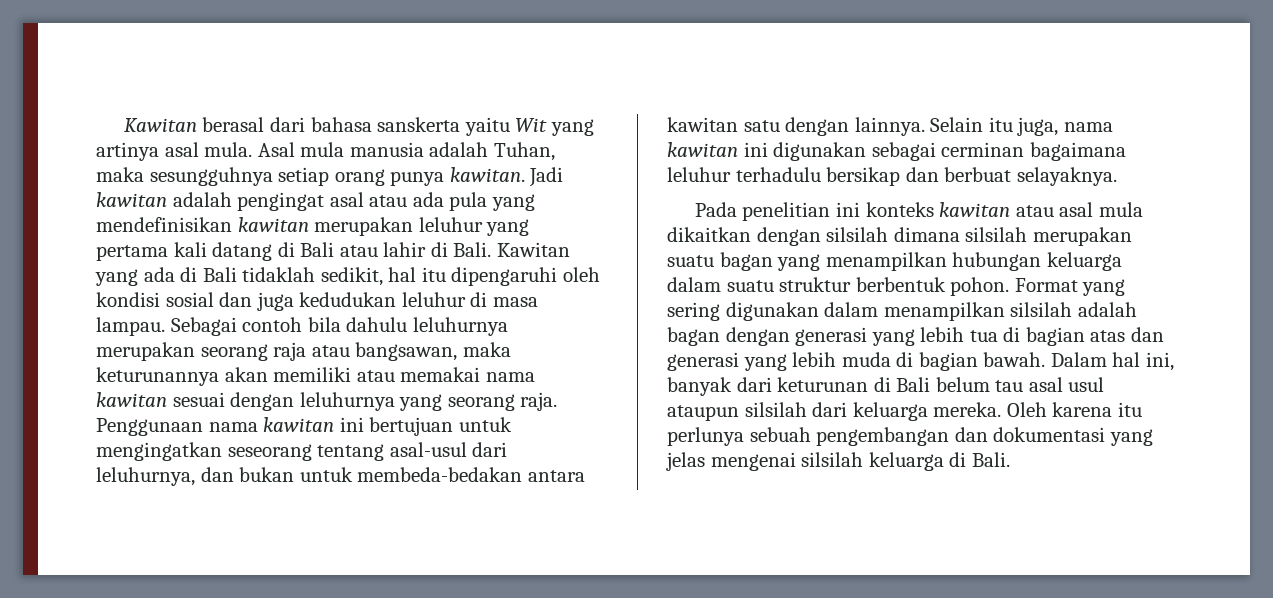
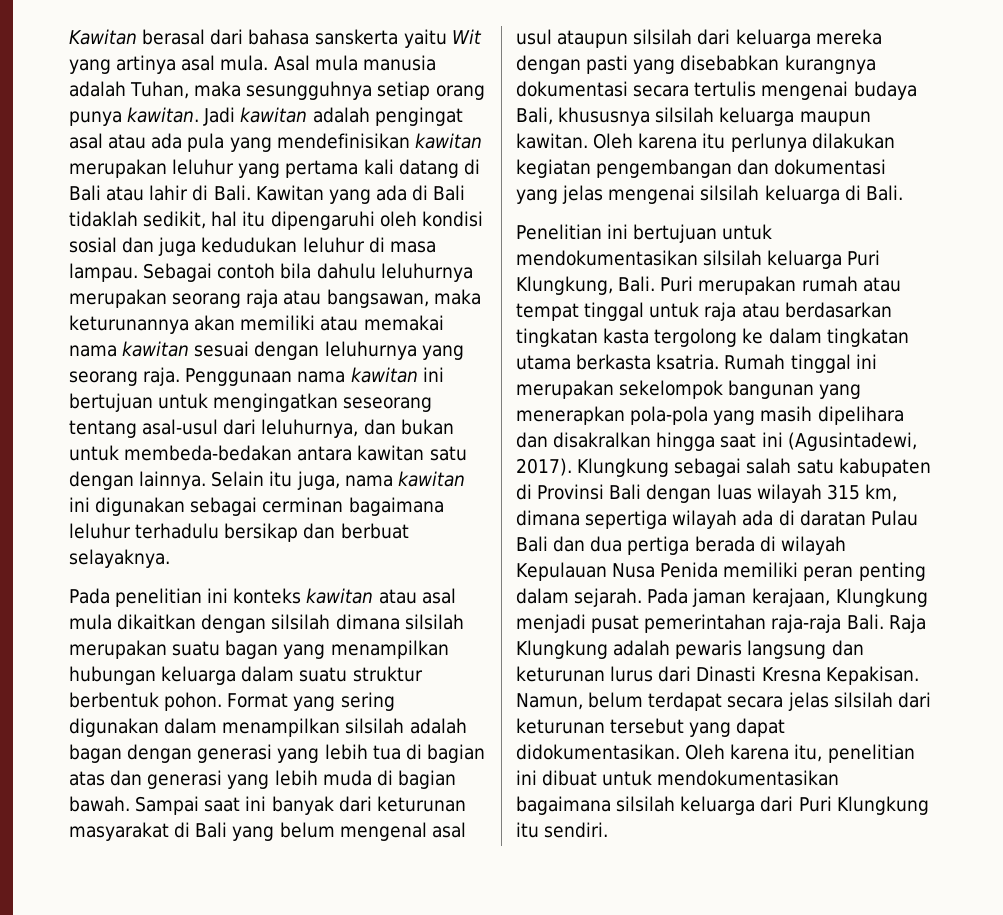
[1050,352,1174,371] Dalam hal ini, -> [135,796,267,815] Sampai saat ini
[873,377,1024,392] di Bali belum tau -> [69,822,427,841] masyarakat di Bali yang belum mengenal
[933,402,1002,417] mereka. -> [815,29,882,45] [516,55,876,74] [516,81,917,100] [516,107,871,126] [516,133,588,149] mereka dengan pasti yang disebabkan kurangnya dokumentasi secara tertulis mengenai budaya Bali, khususnya silsilah keluarga maupun kawitan.
[749,427,811,442] sebuah -> [811,133,895,149] [516,159,591,178] dilakukan kegiatan
(1010, 459) none -> [516,224,773,243] [516,250,881,269] [516,276,901,295] [516,302,892,321] [516,328,909,347] [516,354,877,373] [516,380,862,399] [516,406,904,425] [516,432,917,451] [516,458,931,477] [516,484,897,503] [516,510,918,529] [516,536,846,555] [516,562,926,581] [516,588,928,607] [516,614,926,633] [516,640,864,659] [516,666,919,685] [516,692,931,711] [516,718,786,737] [516,744,915,763] [516,770,840,786] [516,796,929,815] [516,822,609,838] // Penelitian ini bertujuan untuk mendokumentasikan silsilah keluarga Puri Klungkung, Bali. Puri merupakan rumah atau tempat tinggal untuk raja atau berdasarkan tingkatan kasta tergolong ke dalam tingkatan utama berkasta ksatria. Rumah tinggal ini merupakan sekelompok bangunan yang menerapkan pola-pola yang masih dipelihara dan disakralkan hingga saat ini (Agusintadewi, 2017). Klungkung sebagai salah satu kabupaten di Provinsi Bali dengan luas wilayah 315 km, dimana sepertiga wilayah ada di daratan Pulau Bali dan dua pertiga berada di wilayah Kepulauan Nusa Penida memiliki peran penting dalam sejarah. Pada jaman kerajaan, Klungkung menjadi pusat pemerintahan raja-raja Bali. Raja Klungkung adalah pewaris langsung dan keturunan lurus dari Dinasti Kresna Kepakisan. Namun, belum terdapat secara jelas silsilah dari keturunan tersebut yang dapat didokumentasikan. Oleh karena itu, penelitian ini dibuat untuk mendokumentasikan bagaimana silsilah keluarga dari Puri Klungkung itu sendiri.

